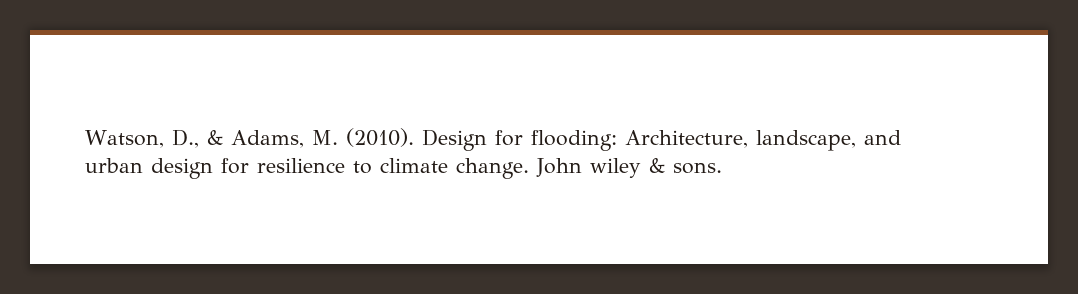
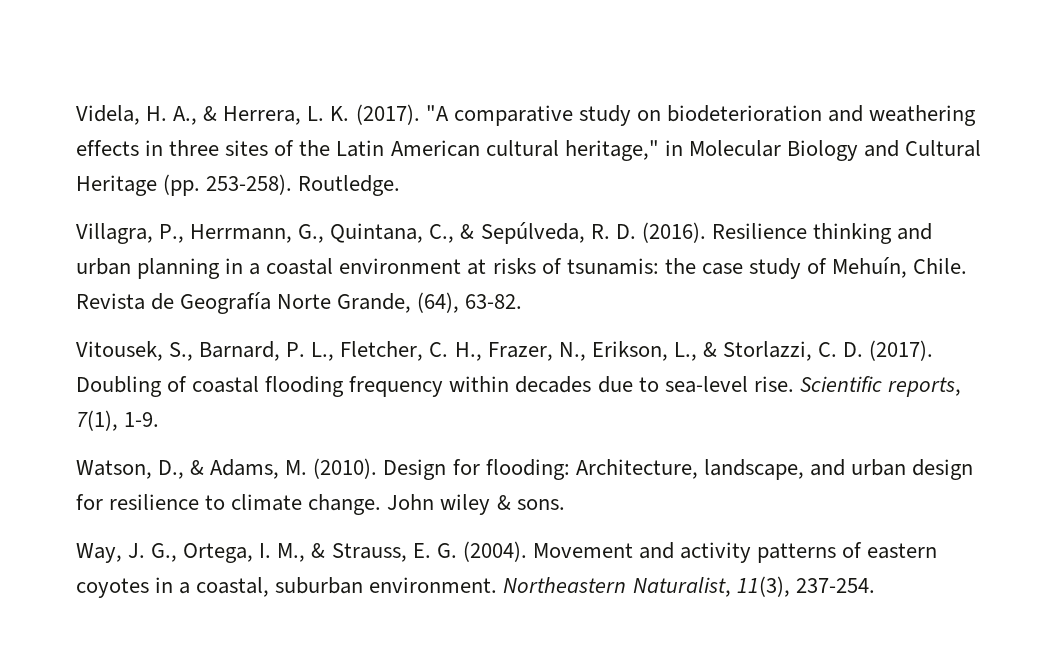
(85, 139) none -> [76,104,977,126] [76,140,982,161] [76,174,401,196] [76,222,932,244] [76,257,968,279] [76,292,523,314] [76,340,934,361] [76,376,961,397] [76,410,160,431] Videla, H. A., & Herrera, L. K. (2017). "A comparative study on biodeterioration and weathering effects in three sites of the Latin American cultural heritage," in Molecular Biology and Cultural Heritage (pp. 253-258). Routledge. // Villagra, P., Herrmann, G., Quintana, C., & Sepúlveda, R. D. (2016). Resilience thinking and urban planning in a coastal environment at risks of tsunamis: the case study of Mehuín, Chile. Revista de Geografía Norte Grande, (64), 63-82. // Vitousek, S., Barnard, P. L., Fletcher, C. H., Frazer, N., Erikson, L., & Storlazzi, C. D. (2017). Doubling of coastal flooding frequency within decades due to sea-level rise. Scientific reports, 7(1), 1-9. //
(722, 168) none -> [76,541,938,563] [76,576,875,598] // Way, J. G., Ortega, I. M., & Strauss, E. G. (2004). Movement and activity patterns of eastern coyotes in a coastal, suburban environment. Northeastern Naturalist, 11(3), 237-254.

